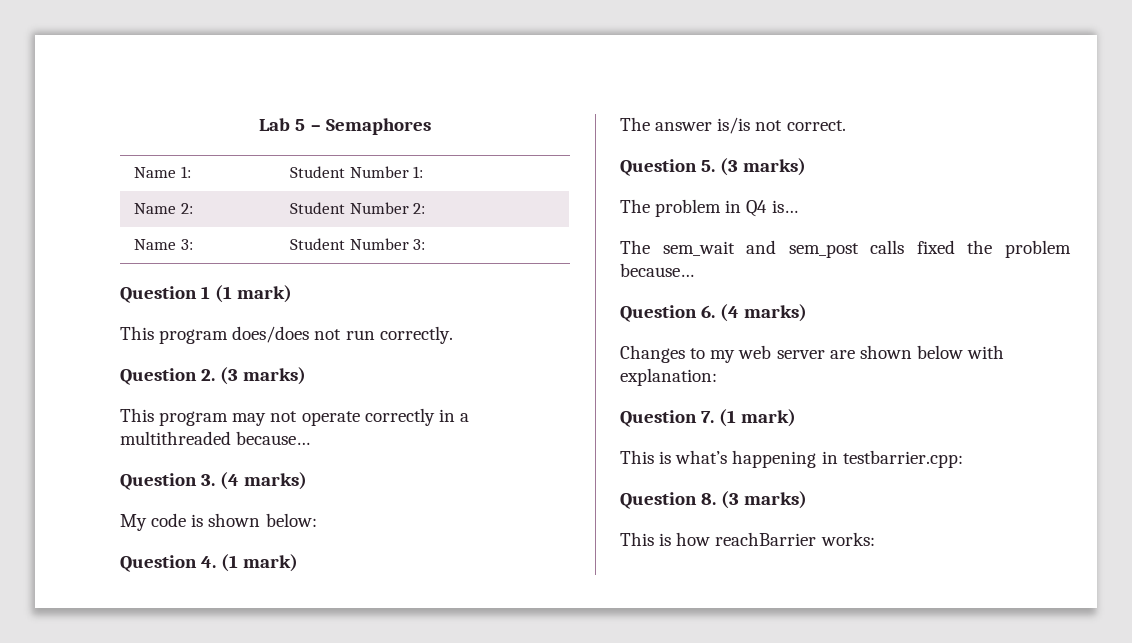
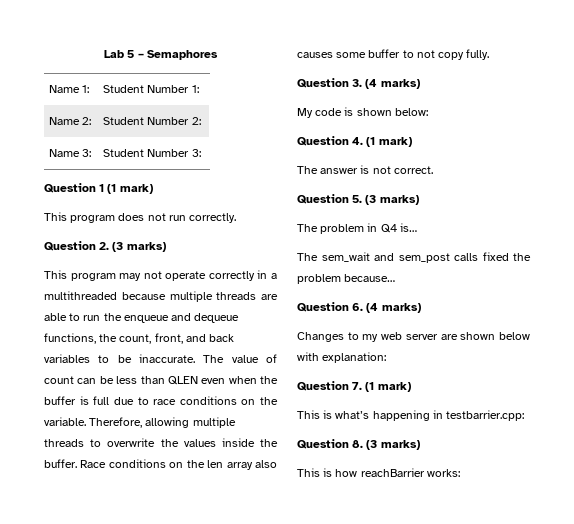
[232,326,310,343] does/does -> [118,213,145,221] does
[236,431,311,445] because… -> [121,291,278,302] [44,313,240,323] [44,333,235,344] [44,354,277,363] [44,376,278,385] [44,396,278,405] [44,417,236,428] [44,438,278,447] [44,459,277,470] [297,49,490,60] because multiple threads are able to run the enqueue and dequeue functions, the count, front, and back variables to be inaccurate. The value of count can be less than QLEN even when the buffer is full due to race conditions on the variable. Therefore, allowing multiple threads to overwrite the values inside the buffer. Race conditions on the len array also causes some buffer to not copy fully.
[717,117,751,134] is/is -> [360,165,370,174] is

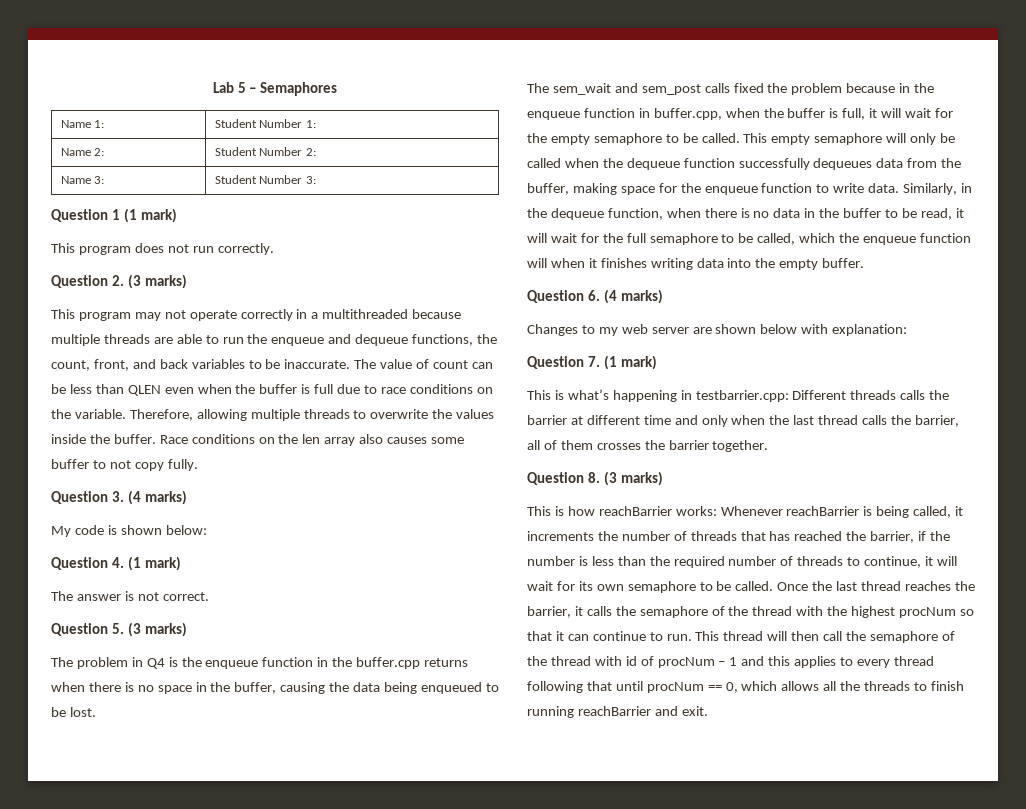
[399,223,417,232] is… -> [168,657,469,669] [51,682,499,694] [51,707,96,717] is the enqueue function in the buffer.cpp returns when there is no space in the buffer, causing the data being enqueued to be lost.
[344,274,396,282] because… -> [846,83,935,93] [527,108,953,120] [527,133,956,145] [527,158,962,170] [527,183,973,195] [527,208,964,220] [527,233,971,245] [527,258,865,270] because in the enqueue function in buffer.cpp, when the buffer is full, it will wait for the empty semaphore to be called. This empty semaphore will only be called when the dequeue function successfully dequeues data from the buffer, making space for the enqueue function to write data. Similarly, in the dequeue function, when there is no data in the buffer to be read, it will wait for the full semaphore to be called, which the enqueue function will when it finishes writing data into the empty buffer.
(525, 415) none -> [792,390,950,400] [527,415,959,427] [527,440,769,452] Different threads calls the barrier at different time and only when the last thread calls the barrier, all of them crosses the barrier together.
(460, 473) none -> [720,506,964,518] [527,531,951,543] [527,556,957,568] [527,581,975,593] [527,606,974,618] [527,631,955,643] [527,656,934,668] [527,681,964,693] [527,706,708,718] Whenever reachBarrier is being called, it increments the number of threads that has reached the barrier, if the number is less than the required number of threads to continue, it will wait for its own semaphore to be called. Once the last thread reaches the barrier, it calls the semaphore of the thread with the highest procNum so that it can continue to run. This thread will then call the semaphore of the thread with id of procNum – 1 and this applies to every thread following that until procNum == 0, which allows all the threads to finish running reachBarrier and exit.

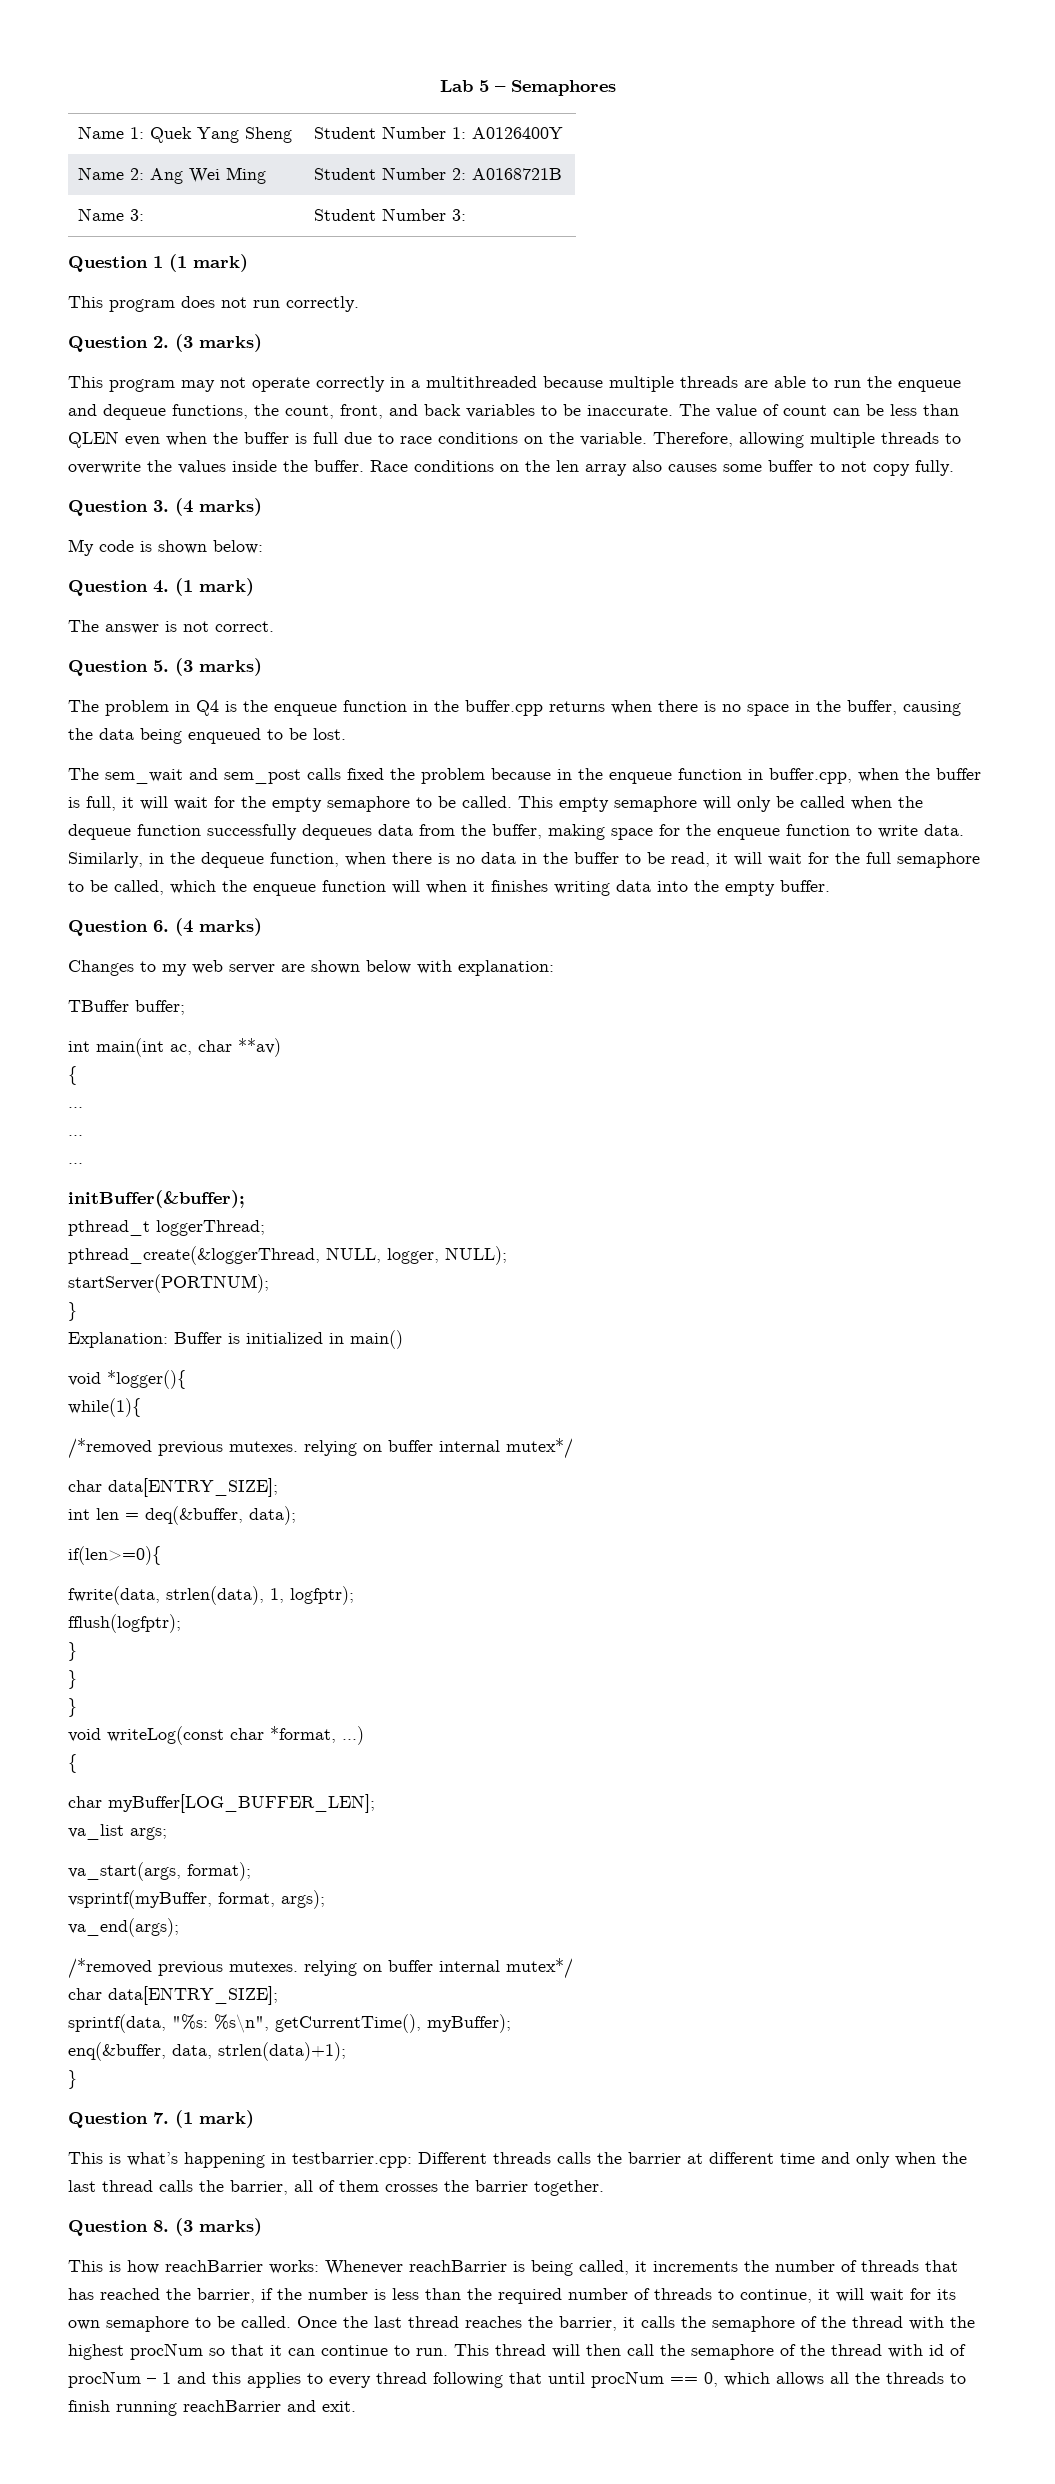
(105, 124) none -> [150,127,293,143] Quek Yang Sheng
(316, 124) none -> [472,127,564,139] A0126400Y
(105, 152) none -> [150,167,267,184] Ang Wei Ming
(316, 152) none -> [472,168,563,180] A0168721B
(908, 330) none -> [68,1000,185,1015] [68,1038,281,1057] [68,1066,77,1085] [68,1107,83,1108] [68,1135,83,1136] [68,1163,83,1164] [68,1190,245,1208] [68,1220,265,1236] [68,1246,507,1265] [68,1274,269,1293] [68,1302,77,1321] [68,1330,403,1349] [68,1370,186,1389] [68,1398,141,1417] [68,1438,573,1459] [68,1478,278,1497] [68,1506,296,1525] [68,1546,161,1565] [68,1586,354,1605] [68,1614,181,1633] [68,1642,77,1661] [68,1670,77,1689] [68,1698,77,1717] [68,1726,364,1745] [68,1754,77,1773] [68,1794,375,1813] [68,1824,167,1840] [68,1862,251,1881] [68,1890,325,1909] [68,1918,179,1937] [68,1958,573,1979] [68,1986,278,2005] [68,2014,511,2033] [68,2042,346,2061] [68,2070,77,2089] // TBuffer buffer; // int main(int ac, char **av) // { // … // … // … // initBuffer(&buffer); // pthread_t loggerThread; // pthread_create(&loggerThread, NULL, logger, NULL); // startServer(PORTNUM); // } // Explanation: Buffer is initialized in main() // void *logger(){ // while(1){ // /*removed previous mutexes. relying on buffer internal mutex*/ // char data[ENTRY_SIZE]; // int len = deq(&buffer, data); // if(len>=0){ // fwrite(data, strlen(data), 1, logfptr); // fflush(logfptr); // } // } // } // void writeLog(const char *format, ...) // { // char myBuffer[LOG_BUFFER_LEN]; // va_list args; // va_start(args, format); // vsprintf(myBuffer, format, args); // va_end(args); // /*removed previous mutexes. relying on buffer internal mutex*/ // char data[ENTRY_SIZE]; // sprintf(data, "%s: %s\n", getCurrentTime(), myBuffer); // enq(&buffer, data, strlen(data)+1); // }

